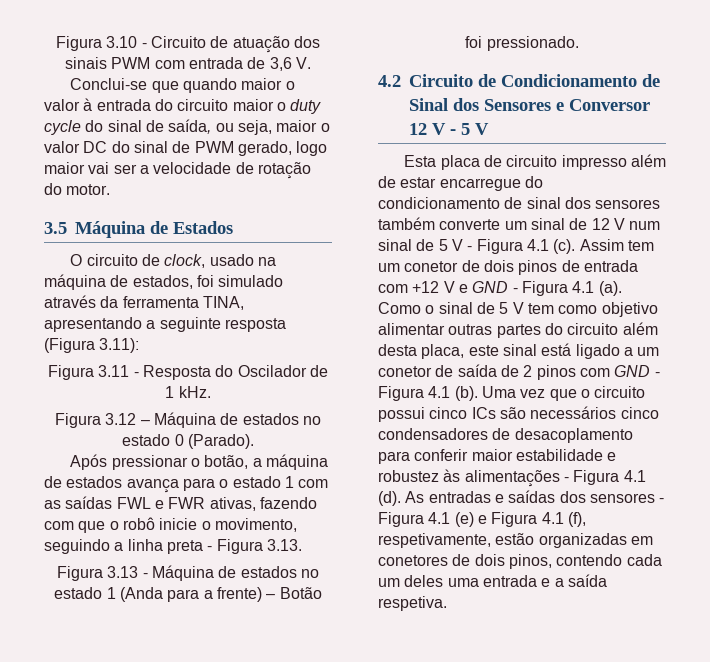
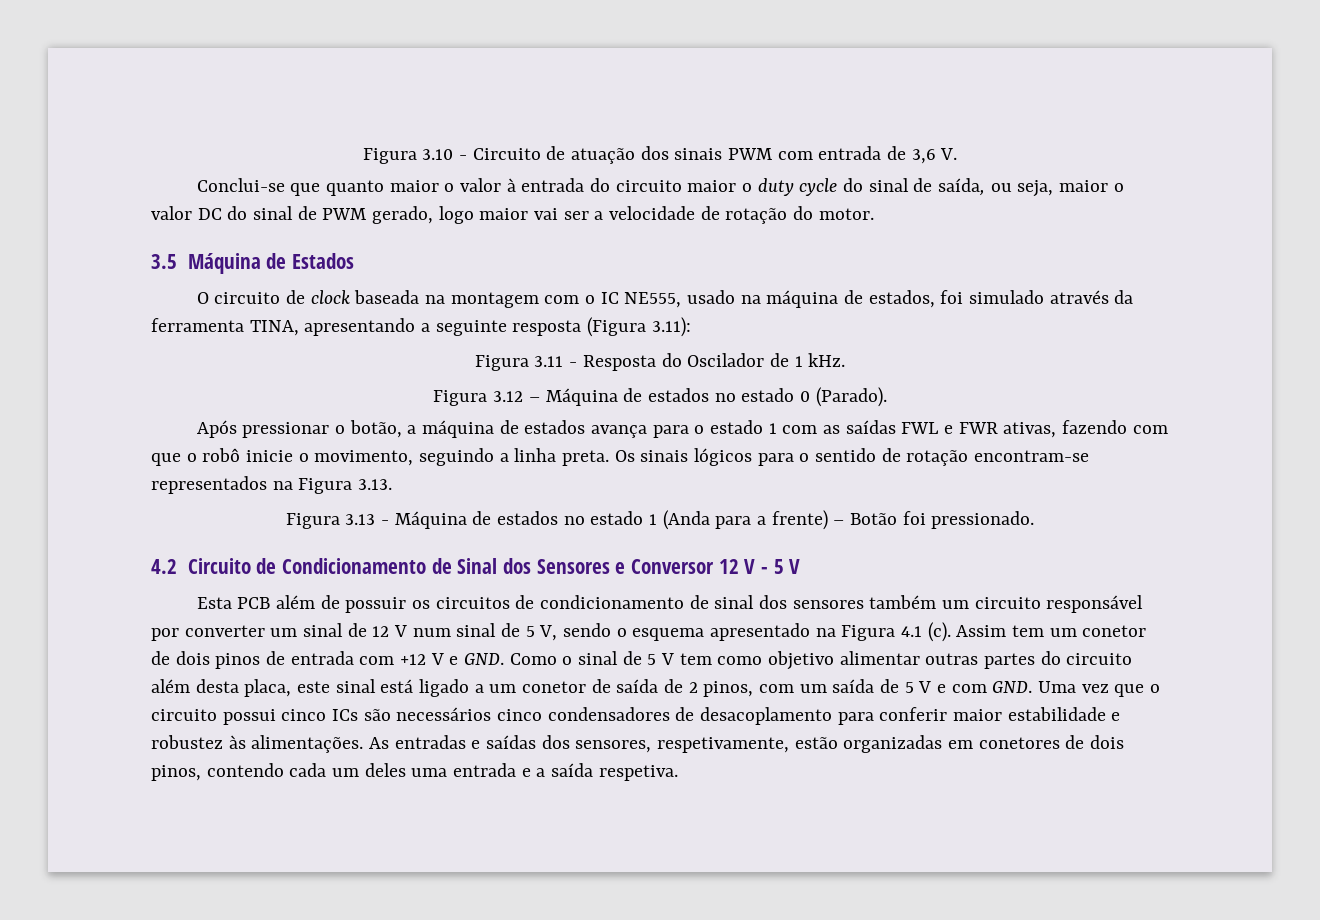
[182,78,237,93] quando -> [326,180,385,196] quanto
[164,254,206,268] clock, -> [310,290,682,308] clock baseada na montagem com o IC NE555,
[166,540,213,554] preta - -> [562,448,1090,466] [151,476,293,494] preta. Os sinais lógicos para o sentido de rotação encontram-se representados na
[440,154,666,170] [378,176,543,191] placa de circuito impresso além de estar encarregue do -> [237,595,535,613] PCB além de possuir os circuitos de
[439,219,501,230] converte -> [942,595,1144,613] [151,625,265,641] um circuito responsável por converter
[451,239,473,251] V - -> [539,623,836,641] V, sendo o esquema apresentado na
[472,281,622,296] GND - Figura 4.1 (a). -> [464,653,505,665] GND.
[536,365,660,380] [378,386,478,401] pinos com GND - Figura 4.1 (b). -> [703,679,1033,697] pinos, com um saída de 5 V e com GND.
[464,470,646,487] [378,491,401,506] alimentações - Figura 4.1 (d). -> [251,735,364,753] alimentações.
[589,493,665,503] [378,512,586,527] sensores - Figura 4.1 (e) e Figura 4.1 (f), -> [575,740,652,753] sensores,

